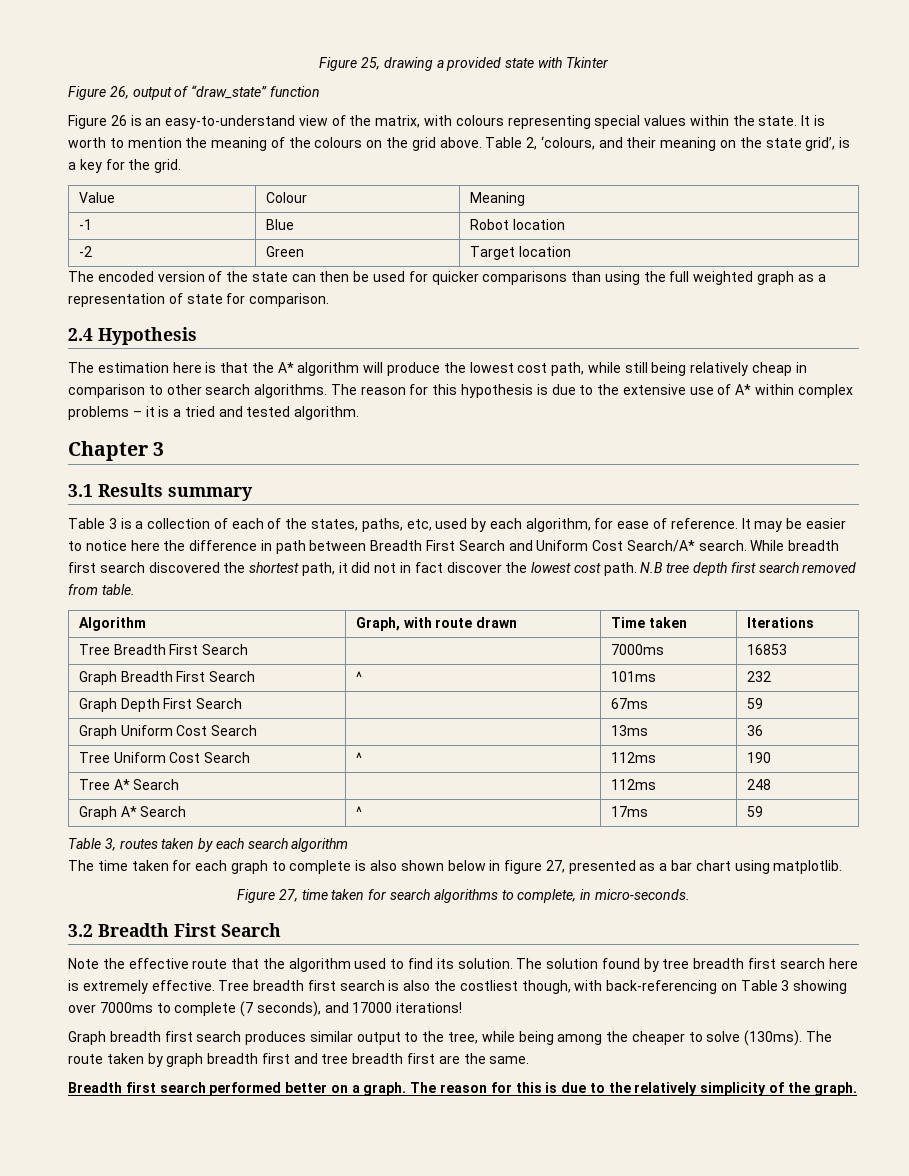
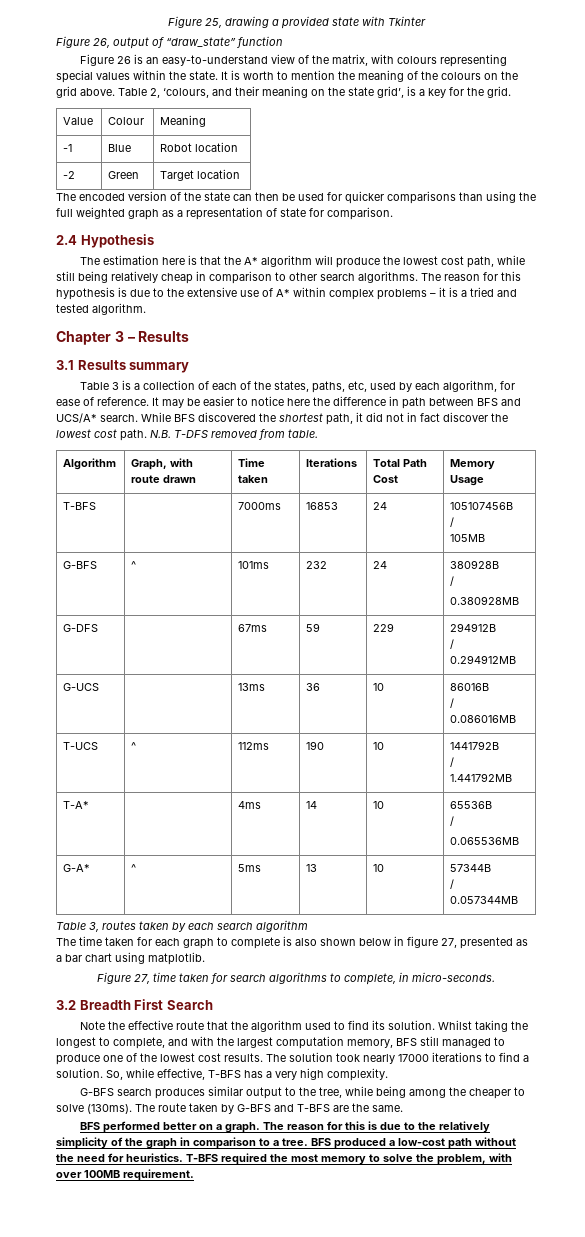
(165, 449) none -> [127,331,190,342] – Results
[370,540,840,552] [68,562,145,573] Breadth First Search and Uniform Cost Search/A* search. While breadth first search -> [477,398,521,406] [56,412,195,423] BFS and UCS/A* search. While BFS
[640,562,799,576] N.B tree depth first search -> [150,430,208,438] N.B. T-DFS
[78,644,249,655] [610,644,664,655] [746,644,787,655] [78,671,256,685] [355,671,362,682] [610,671,656,682] [746,671,771,682] [78,698,243,712] [610,698,648,709] [746,698,763,709] [78,725,258,739] [610,725,648,736] [746,725,763,736] [78,752,251,763] [355,752,362,763] [610,752,656,763] [746,752,771,763] [78,779,180,790] [610,779,656,790] [746,779,771,790] [78,806,187,820] [355,806,362,817] [610,806,648,817] [746,806,763,817] // Tree Breadth First Search | | 7000ms | 16853 // Graph Breadth First Search | ^ | 101ms | 232 // Graph Depth First Search | | 67ms | 59 // Graph Uniform Cost Search | | 13ms | 36 // Tree Uniform Cost Search | ^ | 112ms | 190 // Tree A* Search | | 112ms | 248 // Graph A* Search | ^ | 17ms | 59 -> [373,459,428,467] [373,475,399,483] [450,459,496,470] [450,475,485,486] [63,502,97,510] [238,502,282,510] [306,502,339,510] [373,502,388,510] [450,502,514,510] [450,517,455,527] [450,534,486,542] [63,561,98,569] [131,561,137,569] [238,561,270,569] [306,561,328,569] [373,561,388,569] [450,560,500,569] [450,576,455,586] [450,596,520,605] [63,624,99,632] [238,624,268,632] [306,623,321,632] [373,623,395,632] [450,623,497,632] [450,639,455,649] [450,655,517,664] [63,683,100,691] [238,683,266,691] [306,683,321,691] [373,683,385,691] [450,683,490,691] [450,698,455,708] [450,715,517,723] [63,742,99,750] [131,742,137,750] [238,742,270,750] [306,741,325,750] [373,742,385,750] [450,741,500,750] [450,757,455,767] [450,773,513,782] [63,801,90,809] [238,801,262,809] [306,801,318,809] [373,801,385,809] [450,801,493,809] [450,816,455,826] [450,837,520,845] [63,864,91,872] [131,864,137,872] [238,864,262,872] [306,864,318,872] [373,864,385,872] [450,864,492,872] [450,879,455,889] [450,896,519,904] | Total Path Cost | Memory Usage // T-BFS | | 7000ms | 16853 | 24 | 105107456B // / // 105MB // G-BFS | ^ | 101ms | 232 | 24 | 380928B // / // 0.380928MB // G-DFS | | 67ms | 59 | 229 | 294912B // / // 0.294912MB // G-UCS | | 13ms | 36 | 10 | 86016B // / // 0.086016MB // T-UCS | ^ | 112ms | 190 | 10 | 1441792B // / // 1.441792MB // T-A* | | 4ms | 14 | 10 | 65536B // / // 0.065536MB // G-A* | ^ | 5ms | 13 | 10 | 57344B // / // 0.057344MB
[516,958,858,972] [68,980,848,994] [68,1001,463,1017] [68,1031,193,1045] The solution found by tree breadth first search here is extremely effective. Tree breadth first search is also the costliest though, with back-referencing on Table 3 showing over 7000ms to complete (7 seconds), and 17000 iterations! // Graph breadth first -> [438,1020,529,1032] [56,1036,505,1049] [56,1052,529,1065] [56,1068,388,1081] [80,1088,115,1096] Whilst taking the longest to complete, and with the largest computation memory, BFS still managed to produce one of the lowest cost results. The solution took nearly 17000 iterations to find a solution. So, while effective, T-BFS has a very high complexity. // G-BFS
[166,1053,436,1067] graph breadth first and tree breadth first -> [237,1104,330,1112] G-BFS and T-BFS
[68,1082,206,1093] Breadth first search -> [80,1122,101,1130] BFS
[813,1082,857,1096] graph. -> [146,1137,516,1149] [56,1153,512,1165] [56,1169,194,1181] graph in comparison to a tree. BFS produced a low-cost path without the need for heuristics. T-BFS required the most memory to solve the problem, with over 100MB requirement.

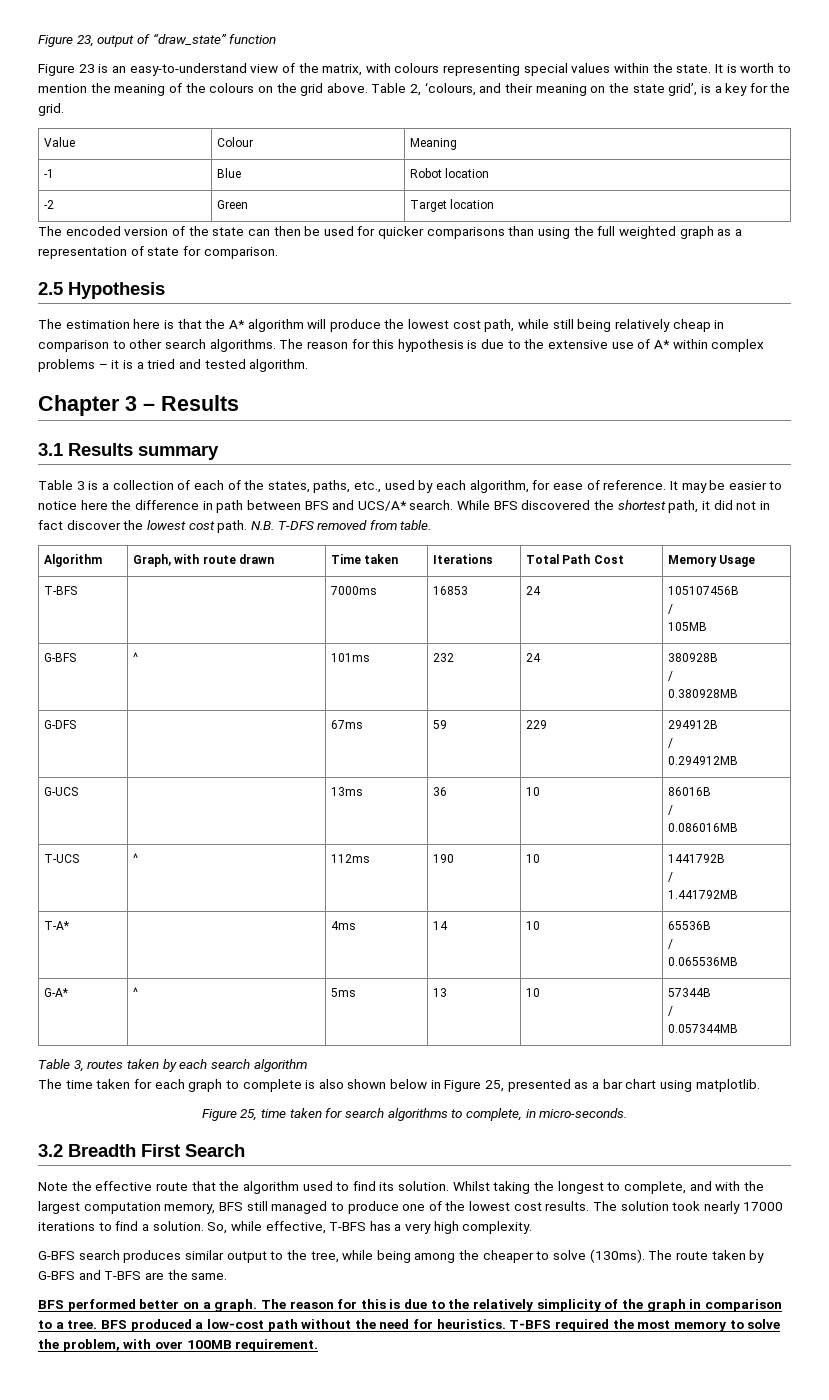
[167,16,426,29] [56,36,110,48] Figure 25, drawing a provided state with Tkinter // Figure 26, -> [38,35,94,47] Figure 23,
[117,56,132,64] 26 -> [78,64,95,73] 23
[56,235,77,245] 2.4 -> [38,282,63,295] 2.5
[348,381,368,392] etc, -> [354,481,382,493] etc.,
[407,936,457,948] figure 27, -> [444,1080,505,1092] Figure 25,
[134,974,150,984] 27, -> [240,1109,258,1121] 25,

